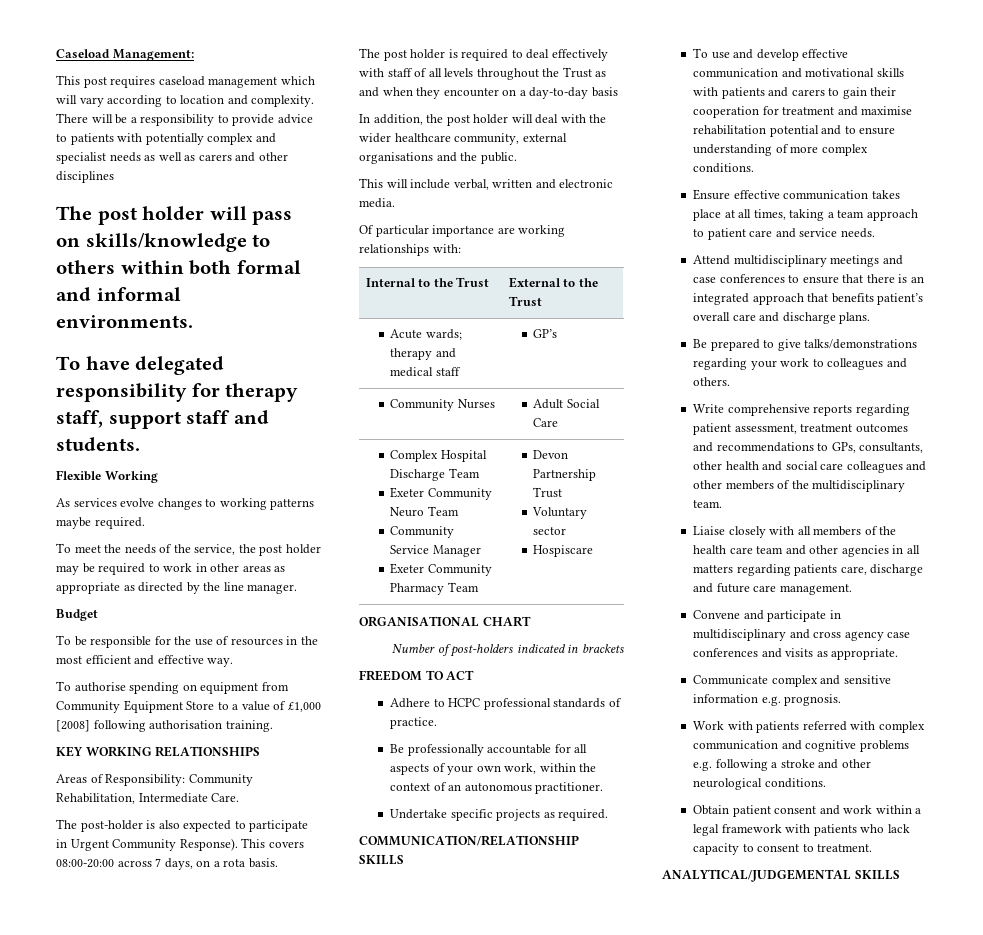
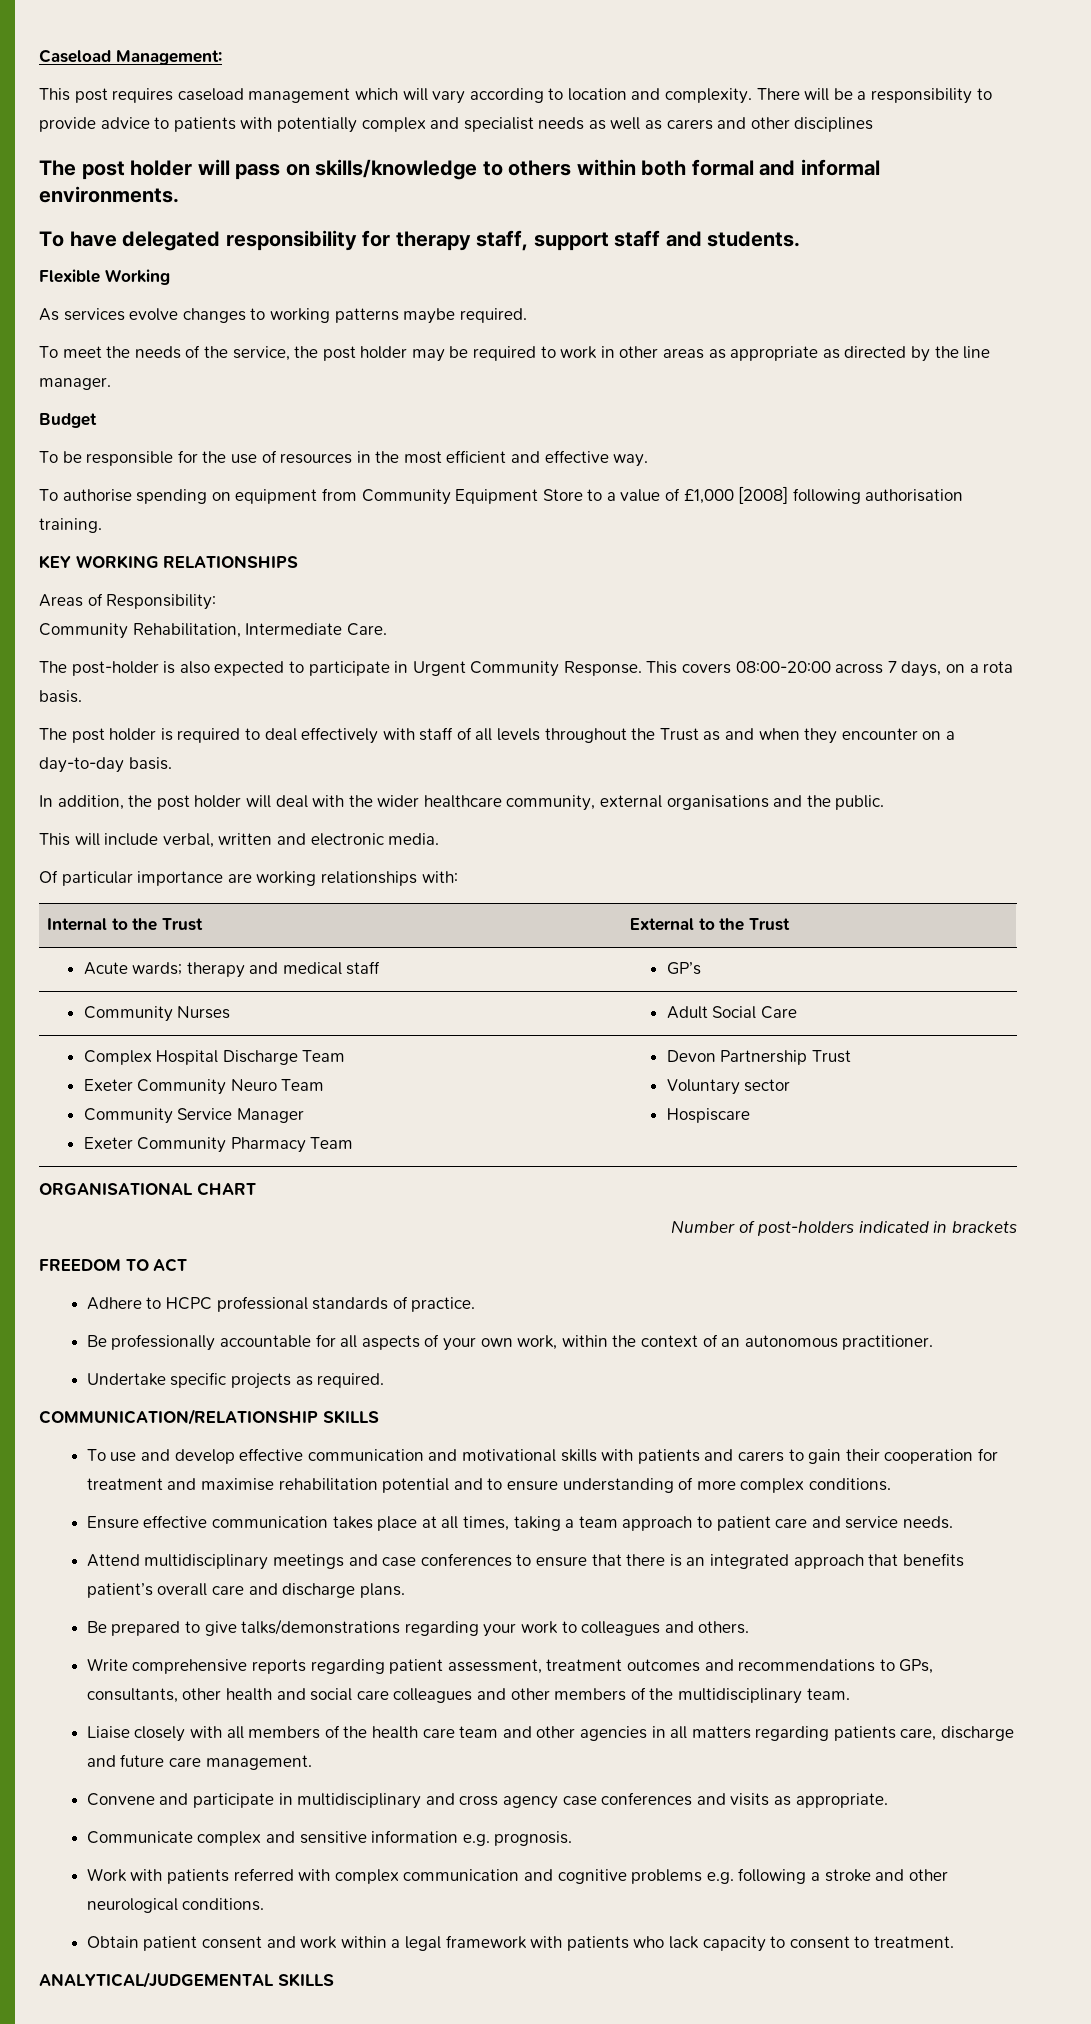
(186, 780) none -> (217, 602) //
[179,838,238,851] Response). -> [563,661,642,676] Response.
[591,87,618,97] basis -> [128,757,172,770] basis.

